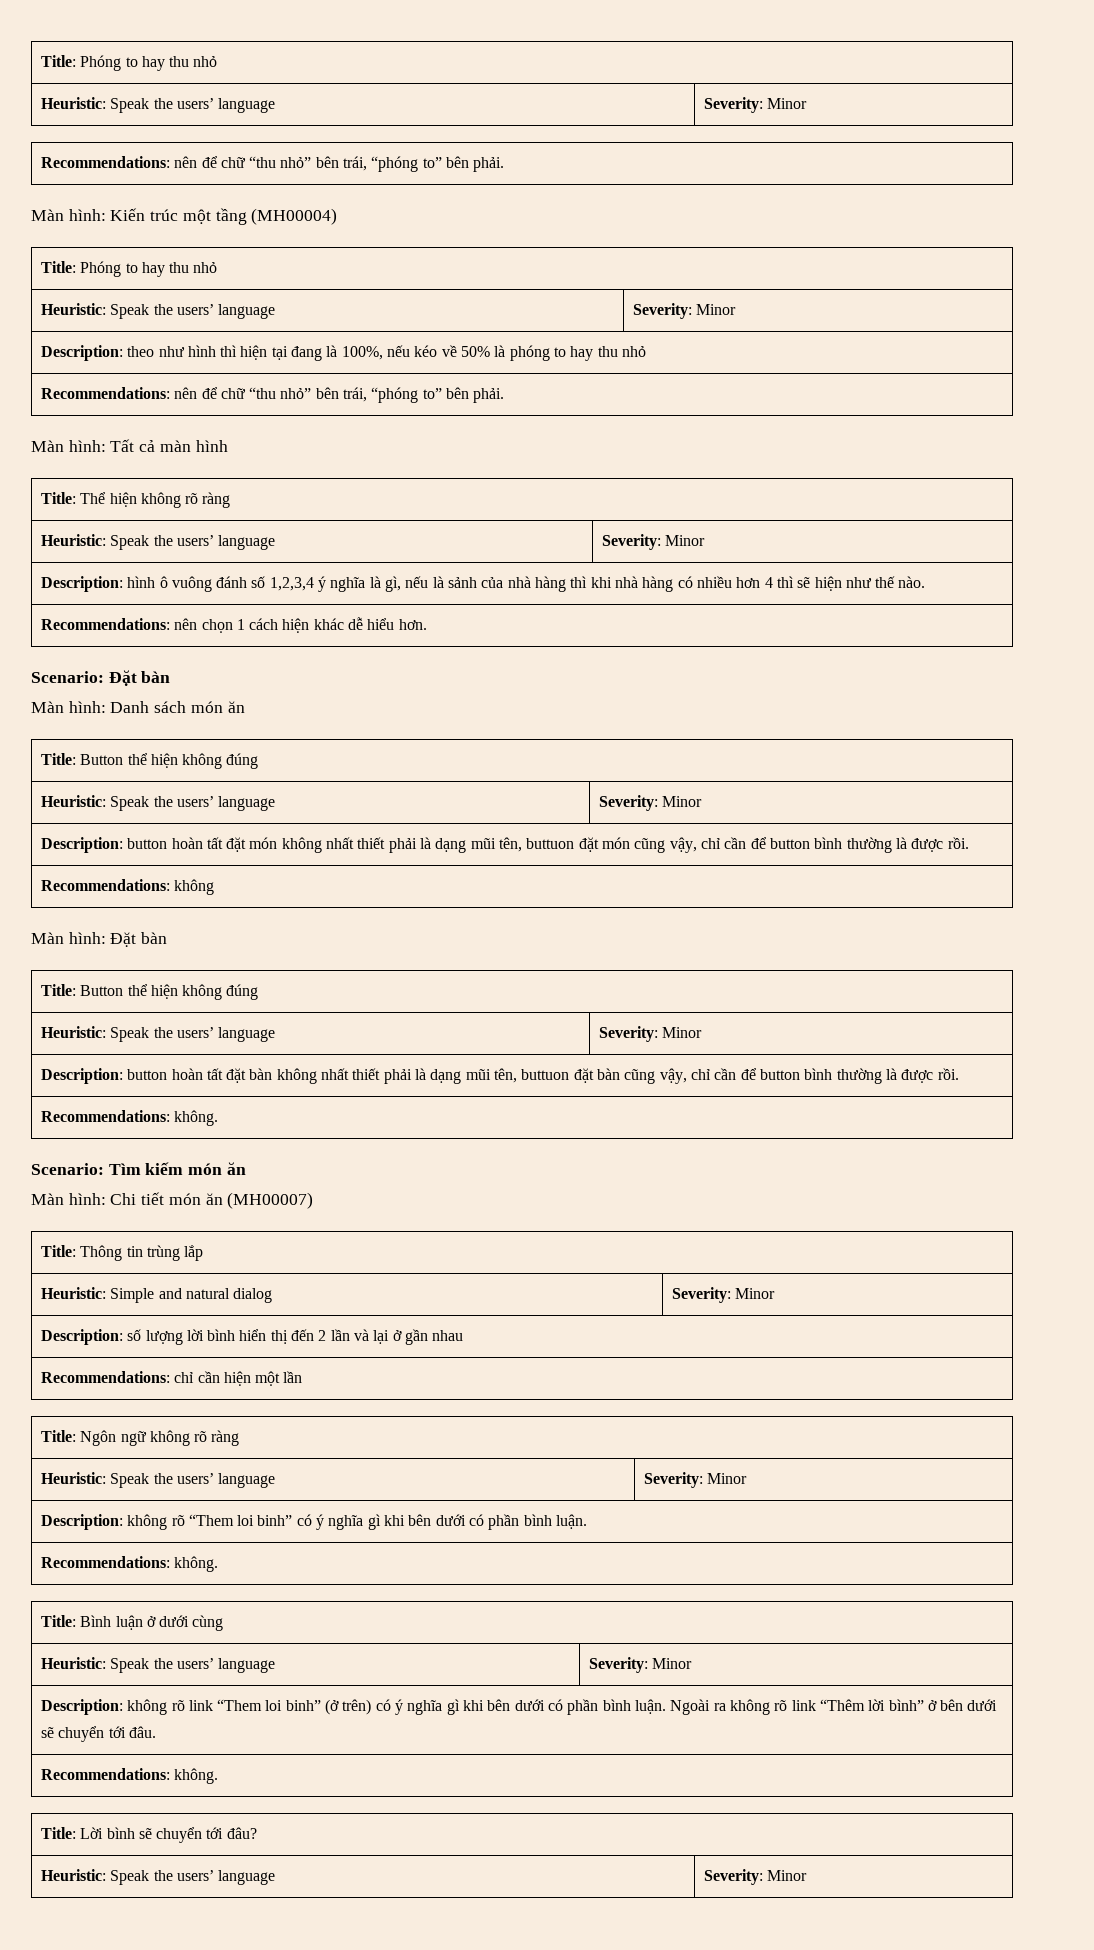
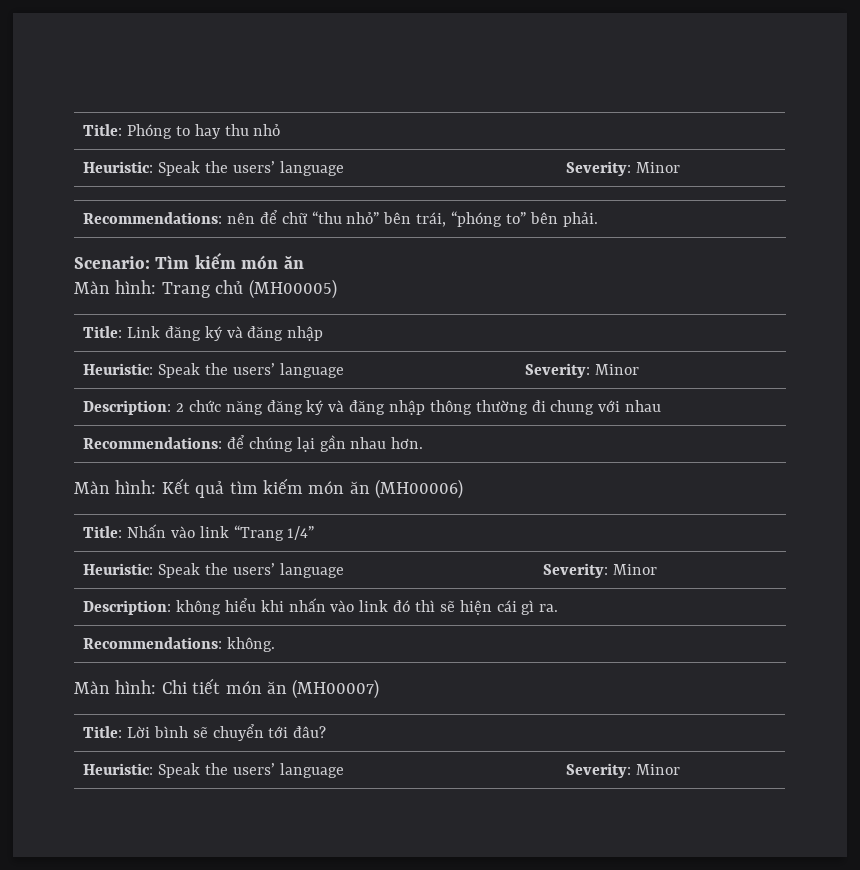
[31,208,338,225] [40,261,218,277] [40,303,276,319] [632,303,737,319] [40,345,646,361] [40,387,505,403] [31,439,228,452] [40,492,231,508] [40,534,276,550] [601,534,706,550] [40,576,926,592] [40,617,427,633] [31,670,171,686] [31,701,245,713] [40,753,259,769] [40,795,276,811] [598,795,703,811] [40,837,969,853] [40,879,215,895] [31,932,168,947] [40,984,259,1000] [40,1026,276,1042] [598,1026,703,1042] [40,1068,959,1084] [40,1110,219,1126] [31,1162,246,1175] [31,1192,314,1209] [40,1245,204,1261] [40,1287,273,1303] [671,1287,776,1303] [40,1329,464,1345] [40,1371,303,1386] [40,1430,240,1446] [40,1472,276,1488] [643,1472,748,1488] [40,1514,587,1530] [40,1556,219,1572] [40,1615,224,1631] [40,1657,276,1673] [588,1657,693,1673] [40,1699,998,1715] [40,1726,156,1742] [40,1768,219,1784] Màn hình: Kiến trúc một tầng (MH00004) // Title: Phóng to hay thu nhỏ // Heuristic: Speak the users’ language | Severity: Minor // Description: theo như hình thì hiện tại đang là 100%, nếu kéo về 50% là phóng to hay thu nhỏ // Recommendations: nên để chữ “thu nhỏ” bên trái, “phóng to” bên phải. // Màn hình: Tất cả màn hình // Title: Thể hiện không rõ ràng // Heuristic: Speak the users’ language | Severity: Minor // Description: hình ô vuông đánh số 1,2,3,4 ý nghĩa là gì, nếu là sảnh của nhà hàng thì khi nhà hàng có nhiều hơn 4 thì sẽ hiện như thế nào. // Recommendations: nên chọn 1 cách hiện khác dễ hiểu hơn. // Scenario: Đặt bàn // Màn hình: Danh sách món ăn // Title: Button thể hiện không đúng // Heuristic: Speak the users’ language | Severity: Minor // Description: button hoàn tất đặt món không nhất thiết phải là dạng mũi tên, buttuon đặt món cũng vậy, chỉ cần để button bình thường là được rồi. // Recommendations: không // Màn hình: Đặt bàn // Title: Button thể hiện không đúng // Heuristic: Speak the users’ language | Severity: Minor // Description: button hoàn tất đặt bàn không nhất thiết phải là dạng mũi tên, buttuon đặt bàn cũng vậy, chỉ cần để button bình thường là được rồi. // Recommendations: không. // Scenario: Tìm kiếm món ăn // Màn hình: Chi tiết món ăn (MH00007) // Title: Thông tin trùng lắp // Heuristic: Simple and natural dialog | Severity: Minor // Description: số lượng lời bình hiển thị đến 2 lần và lại ở gần nhau // Recommendations: chỉ cần hiện một lần // Title: Ngôn ngữ không rõ ràng // Heuristic: Speak the users’ language | Severity: Minor // Description: không rõ “Them loi binh” có ý nghĩa gì khi bên dưới có phần bình luận. // Recommendations: không. // Title: Bình luận ở dưới cùng // Heuristic: Speak the users’ language | Severity: Minor // Description: không rõ link “Them loi binh” (ở trên) có ý nghĩa gì khi bên dưới có phần bình luận. Ngoài ra không rõ link “Thêm lời bình” ở bên dưới sẽ chuyển tới đâu. // Recommendations: không. -> [74,253,304,269] [74,279,337,299] [83,326,324,341] [83,363,344,378] [525,363,639,378] [83,400,662,415] [83,435,424,452] [74,478,464,499] [83,524,315,541] [83,563,344,578] [543,563,657,578] [83,598,559,615] [83,637,275,652] [74,678,380,699] Scenario: Tìm kiếm món ăn // Màn hình: Trang chủ (MH00005) // Title: Link đăng ký và đăng nhập // Heuristic: Speak the users’ language | Severity: Minor // Description: 2 chức năng đăng ký và đăng nhập thông thường đi chung với nhau // Recommendations: để chúng lại gần nhau hơn. // Màn hình: Kết quả tìm kiếm món ăn (MH00006) // Title: Nhấn vào link “Trang 1/4” // Heuristic: Speak the users’ language | Severity: Minor // Description: không hiểu khi nhấn vào link đó thì sẽ hiện cái gì ra. // Recommendations: không. // Màn hình: Chi tiết món ăn (MH00007)

